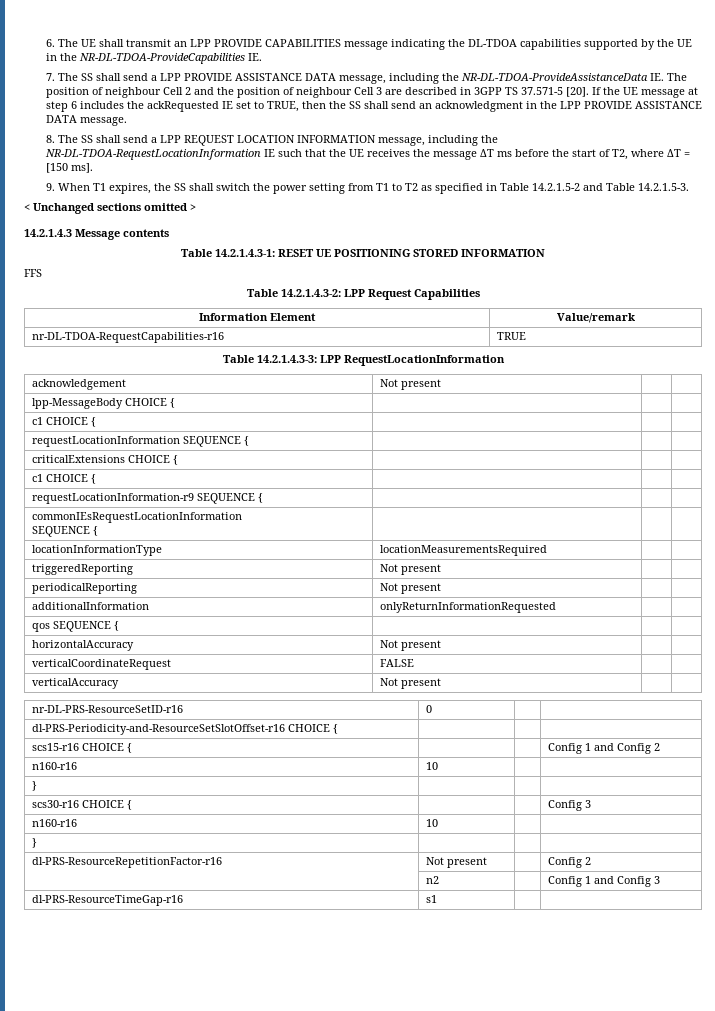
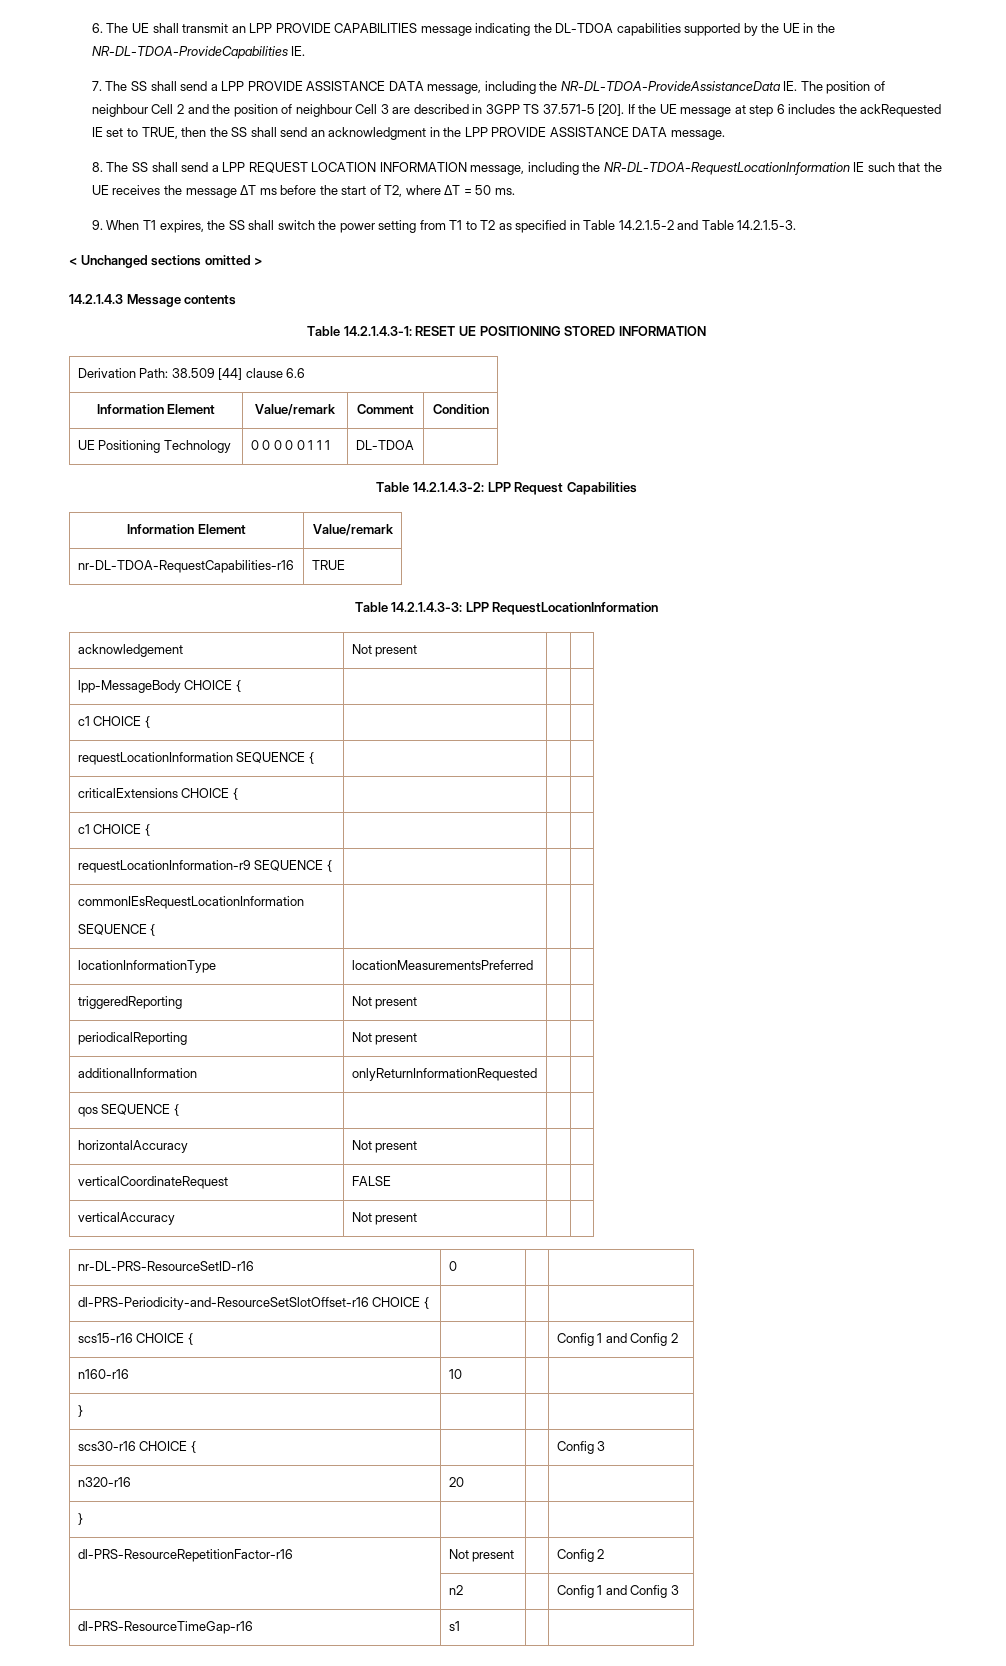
[45,163,93,173] [150 ms]. -> [475,185,515,195] 50 ms.
[24,269,42,277] // FFS -> [77,368,306,380] [96,404,216,414] [255,404,336,416] [357,404,414,414] [432,404,489,414] [77,440,231,453] [250,440,331,450] [355,440,414,450] // Derivation Path: 38.509 [44] clause 6.6 // Information Element | Value/remark | Comment | Condition // UE Positioning Technology | 0 0 0 0 0 1 1 1 | DL-TDOA |
[379,545,547,556] locationMeasurementsRequired -> [351,960,533,970] locationMeasurementsPreferred
[31,819,77,827] [425,819,438,827] n160-r16 | 10 -> [77,1477,131,1487] [448,1477,464,1487] n320-r16 | 20

